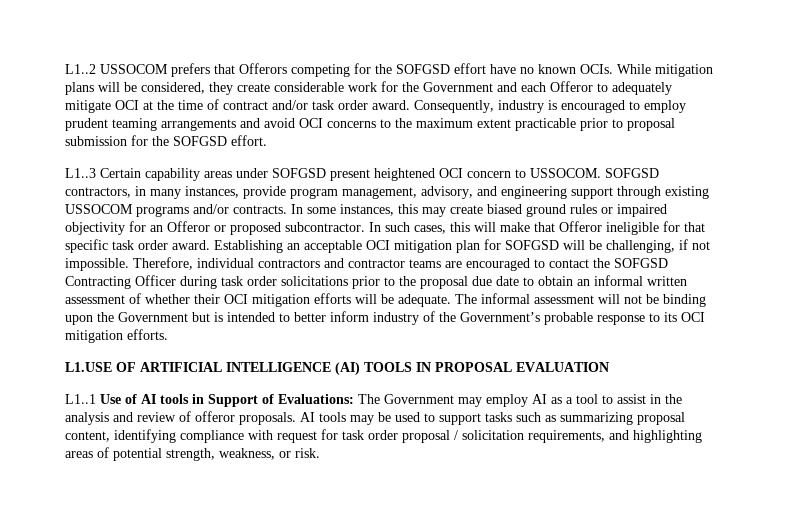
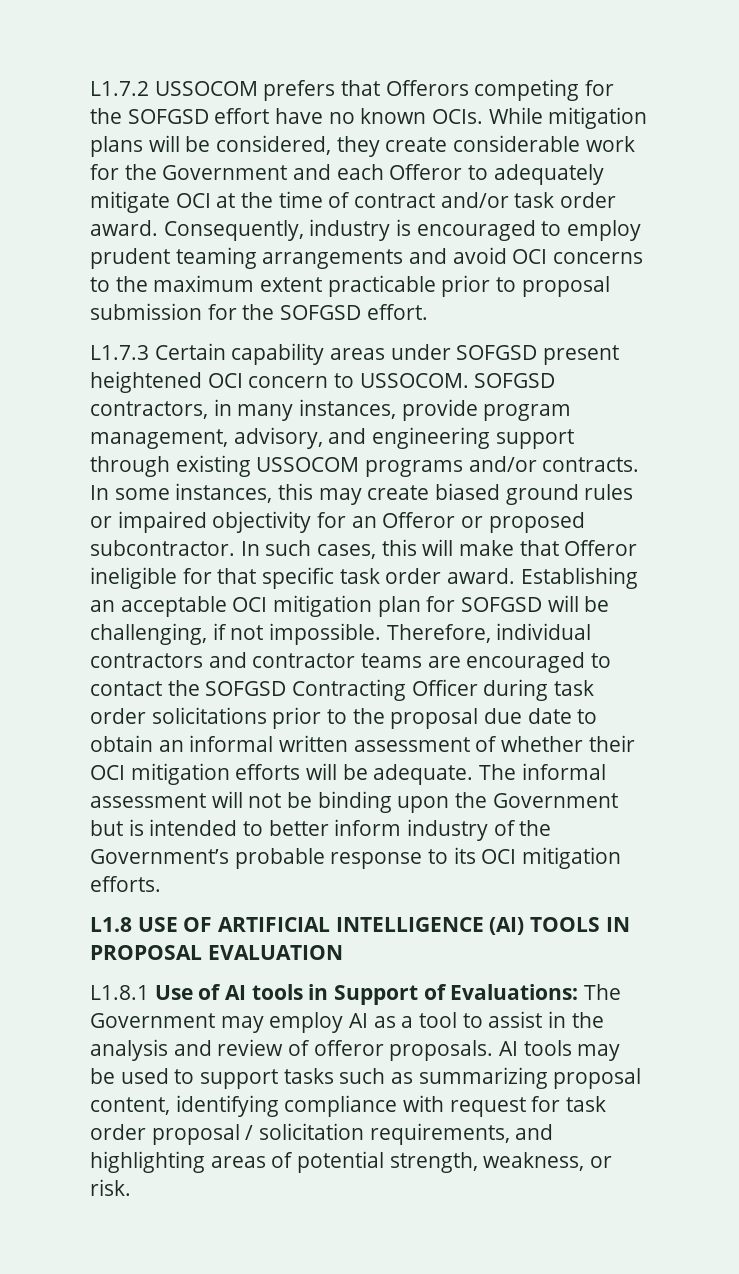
[65,64,96,74] L1..2 -> [90,81,149,96] L1.7.2
[65,168,96,178] L1..3 -> [90,345,149,360] L1.7.3
[65,362,112,372] L1.USE -> [90,917,178,932] L1.8 USE
[65,394,96,404] L1..1 -> [90,985,149,1000] L1.8.1

